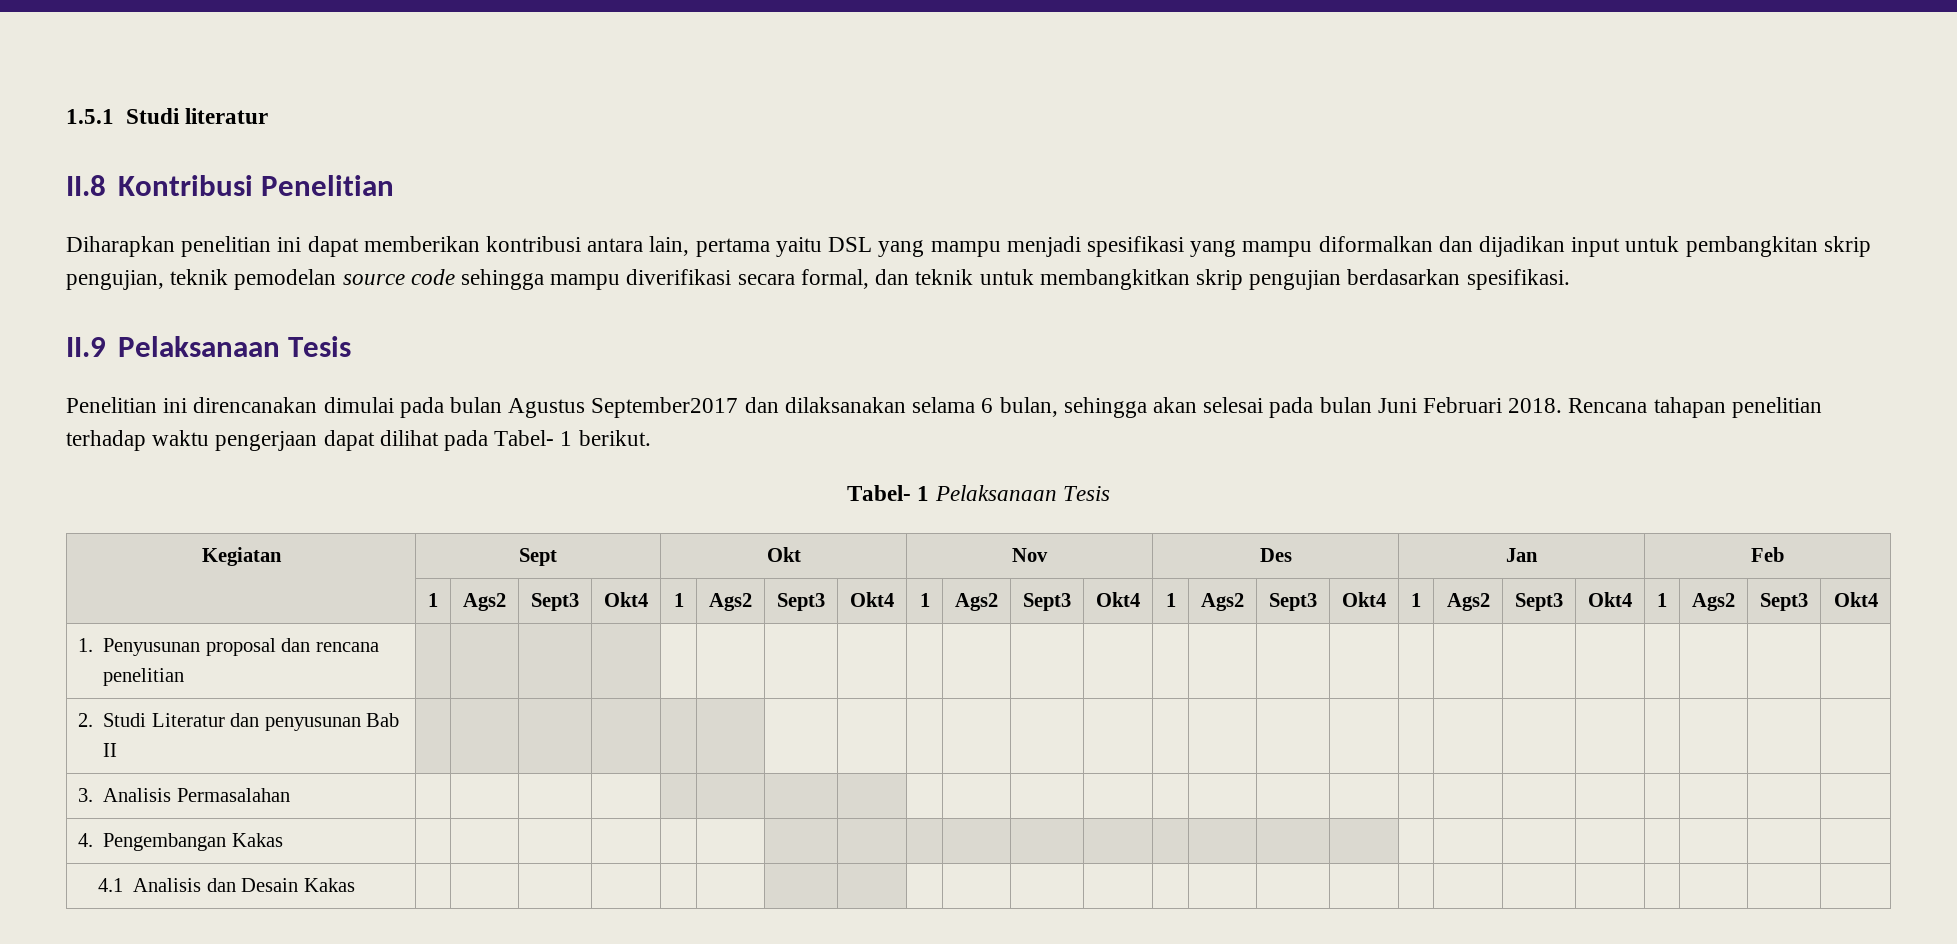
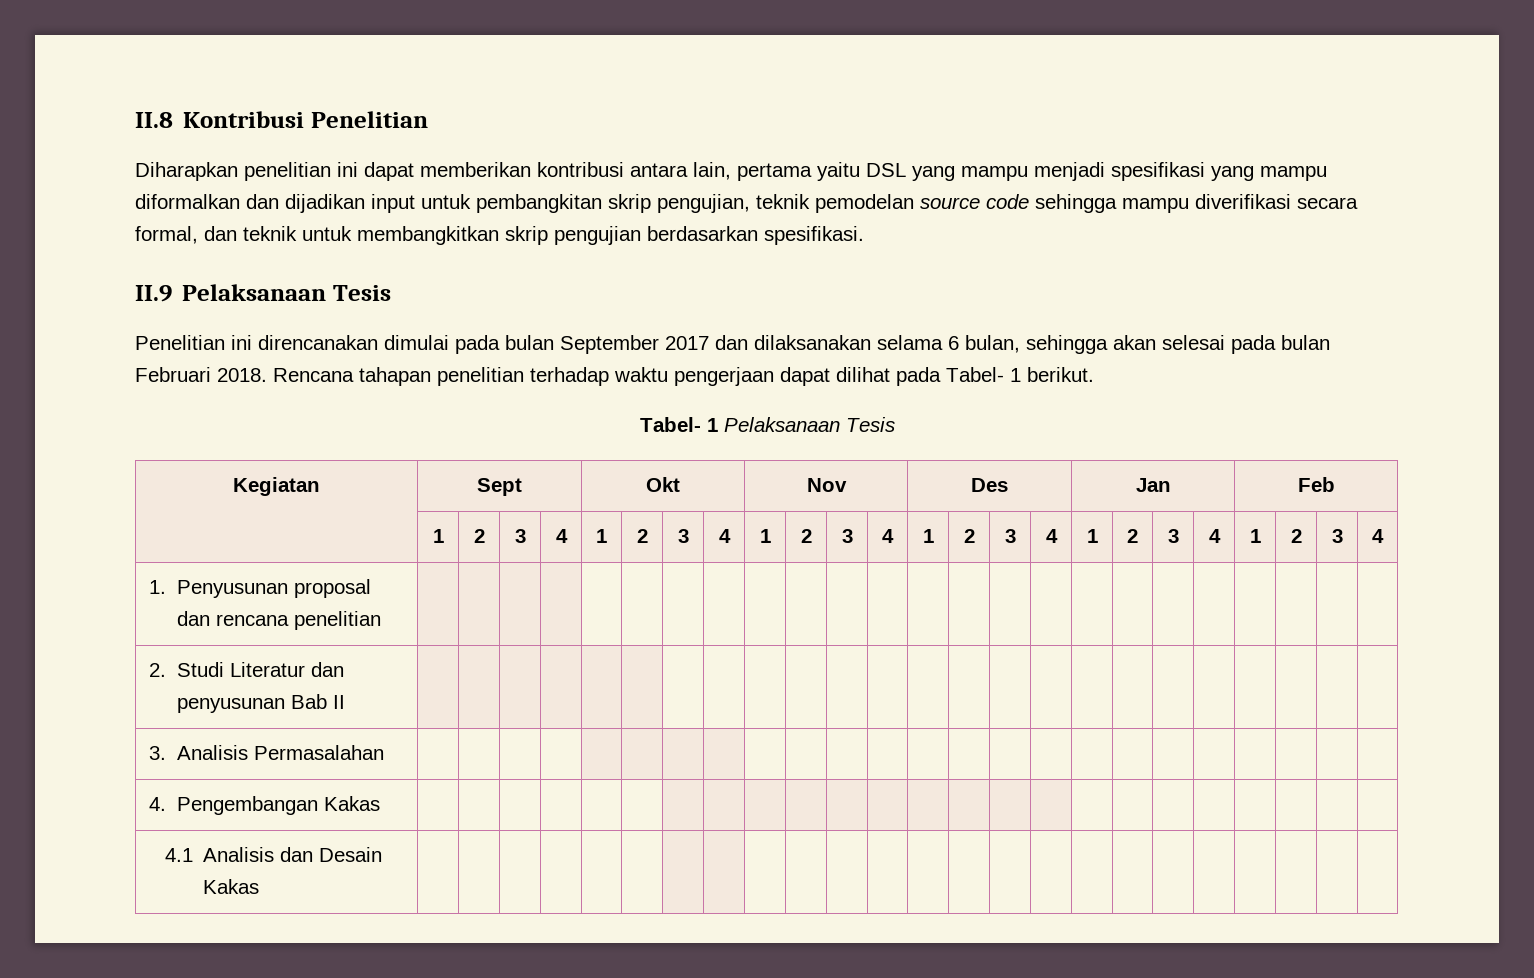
[66,108,268,124] 1.5.1 Studi literatur // -> (135, 120) none
[508,397,739,418] Agustus September2017 -> [560,335,709,354] September 2017
[1377,398,1417,413] Juni -> (1330, 342) none
[463,593,506,611] [531,593,579,611] [604,592,648,607] [673,593,684,607] [709,593,752,611] [777,593,825,611] [850,592,894,607] [919,593,930,607] [955,593,998,611] [1023,593,1071,611] [1096,592,1140,607] [1165,593,1176,607] [1201,593,1244,611] [1269,593,1317,611] [1342,592,1386,607] [1411,593,1421,607] [1446,593,1490,611] [1515,593,1563,611] [1588,592,1632,607] [1657,593,1667,607] [1692,593,1735,611] [1760,593,1808,611] [1833,592,1878,607] Ags2 | Sept3 | Okt4 | 1 | Ags2 | Sept3 | Okt4 | 1 | Ags2 | Sept3 | Okt4 | 1 | Ags2 | Sept3 | Okt4 | 1 | Ags2 | Sept3 | Okt4 | 1 | Ags2 | Sept3 | Okt4 -> [473,529,485,543] [514,529,526,543] [555,529,568,543] [596,529,607,543] [636,529,648,543] [677,529,689,543] [718,529,731,543] [759,529,771,543] [800,529,812,543] [841,529,853,543] [882,529,894,543] [922,529,934,543] [963,529,975,543] [1004,529,1016,543] [1045,529,1058,543] [1086,529,1098,543] [1127,529,1138,543] [1167,529,1179,543] [1208,529,1221,543] [1249,529,1261,543] [1290,529,1302,543] [1331,529,1343,543] [1372,529,1384,543] 2 | 3 | 4 | 1 | 2 | 3 | 4 | 1 | 2 | 3 | 4 | 1 | 2 | 3 | 4 | 1 | 2 | 3 | 4 | 1 | 2 | 3 | 4

